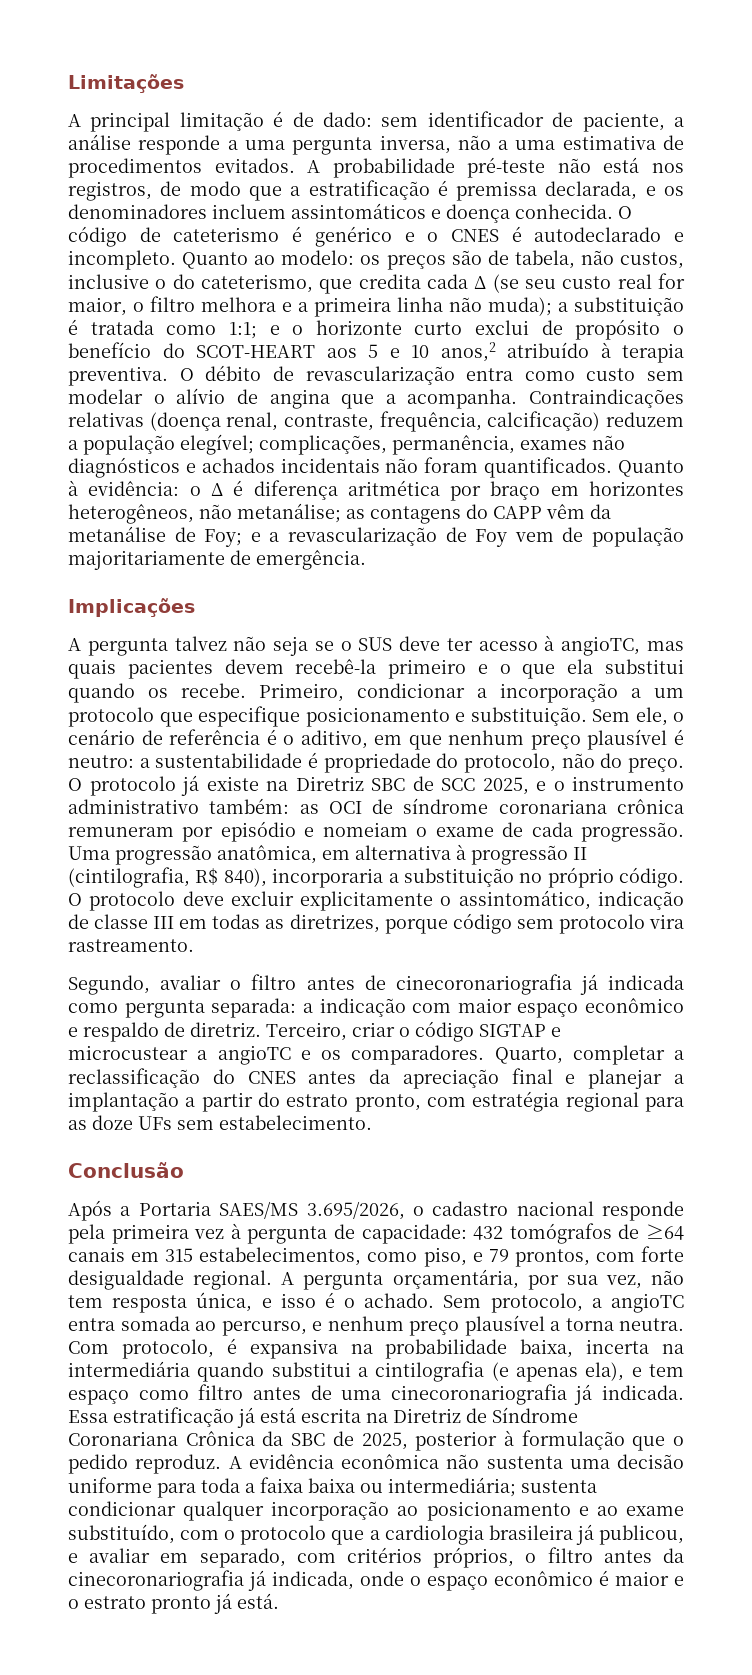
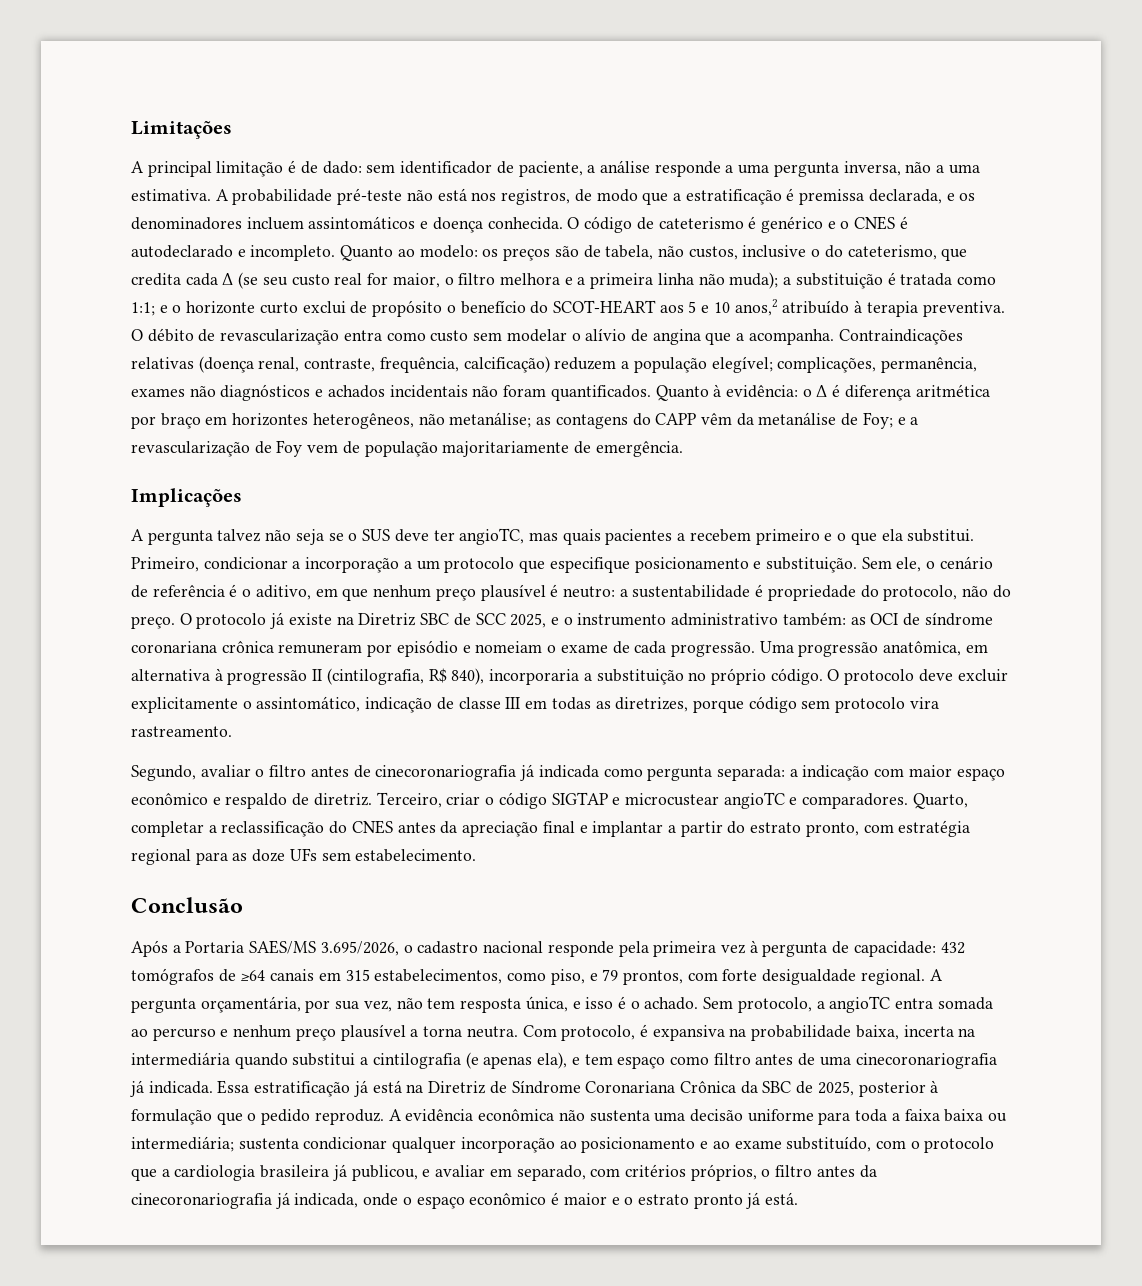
[562,135,684,150] [68,158,295,178] estimativa de procedimentos evitados. -> [131,189,211,201] estimativa.
[478,635,555,651] acesso à -> (455, 535) none
[224,659,377,674] devem recebê-la -> [677,529,751,542] a recebem
[605,659,684,674] [68,683,246,703] substitui quando os recebe. -> [907,529,975,542] substitui.
[197,1050,208,1060] a -> (719, 799) none
[321,1050,341,1060] os -> (798, 801) none
[588,1069,684,1089] [68,1092,179,1112] planejar a implantação -> [592,821,664,837] implantar
[221,1321,307,1336] percurso, -> [152,1028,216,1041] percurso
[301,1408,361,1423] escrita -> (402, 1086) none

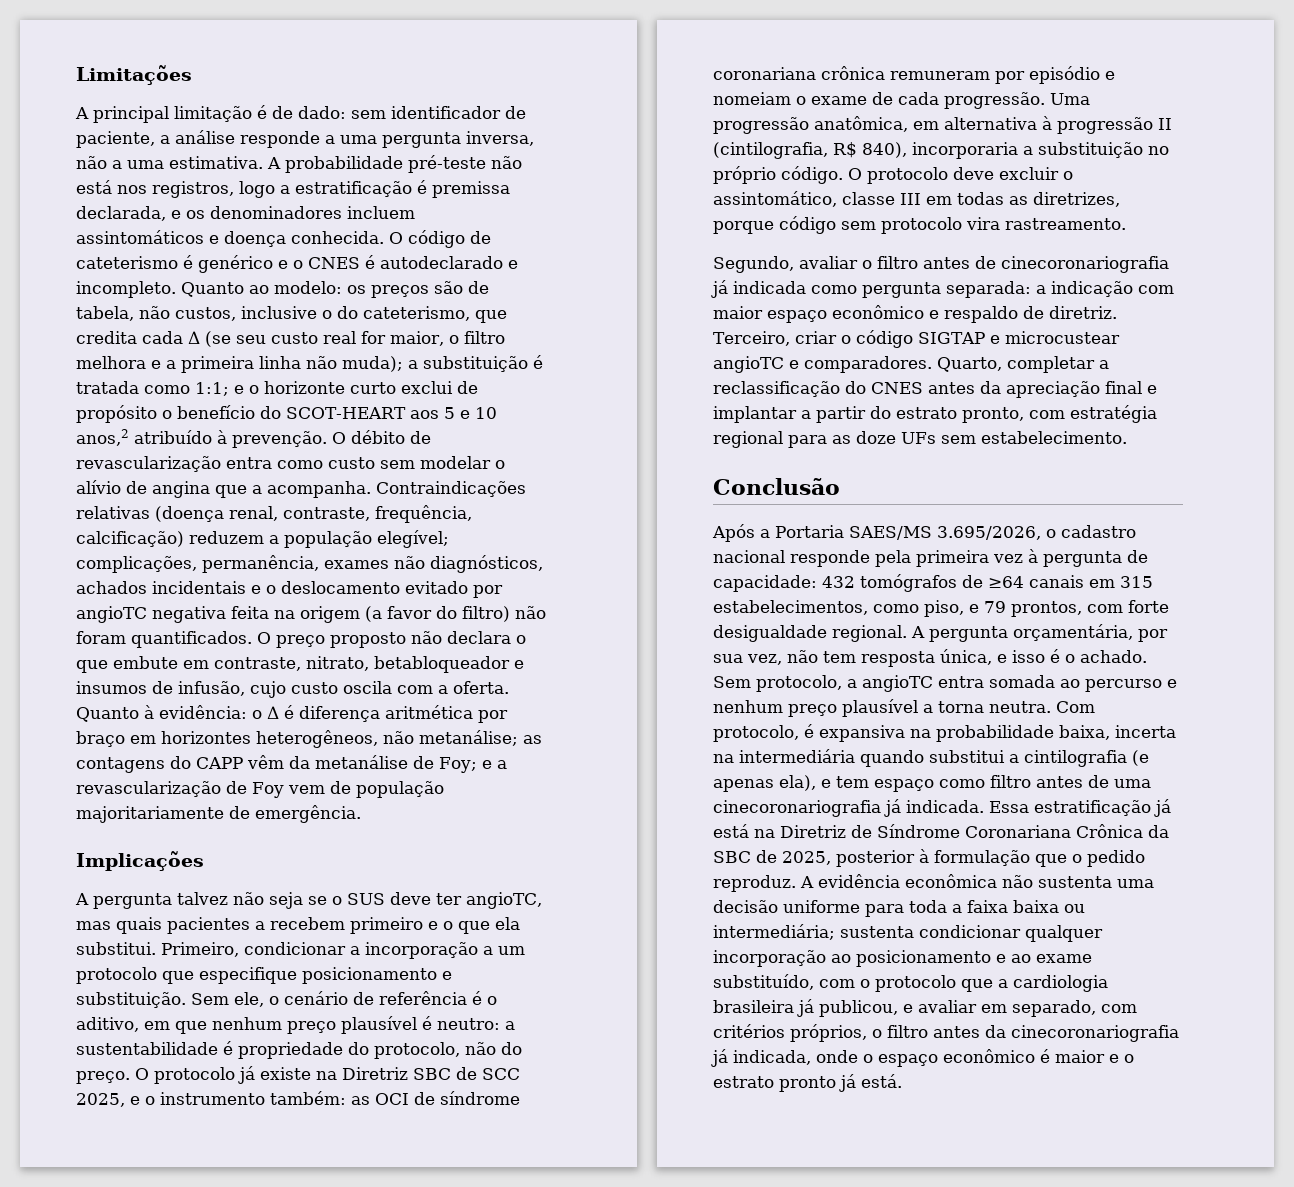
[574,189,669,205] de modo que -> [239,181,275,198] logo
[866,301,1005,317] terapia preventiva. -> [232,431,327,448] prevenção.
[220,384,651,401] diagnósticos e achados incidentais não foram quantificados. -> [430,555,543,573] [76,581,503,598] [76,606,546,623] [76,631,526,648] [76,656,524,673] [76,681,509,698] diagnósticos, achados incidentais e o deslocamento evitado por angioTC negativa feita na origem (a favor do filtro) não foram quantificados. O preço proposto não declara o que embute em contraste, nitrato, betabloqueador e insumos de infusão, cujo custo oscila com a oferta.
[671,613,779,626] administrativo -> (265, 1098) none
[131,697,238,713] explicitamente -> (1059, 173) none
[365,697,454,713] indicação de -> (837, 199) none

